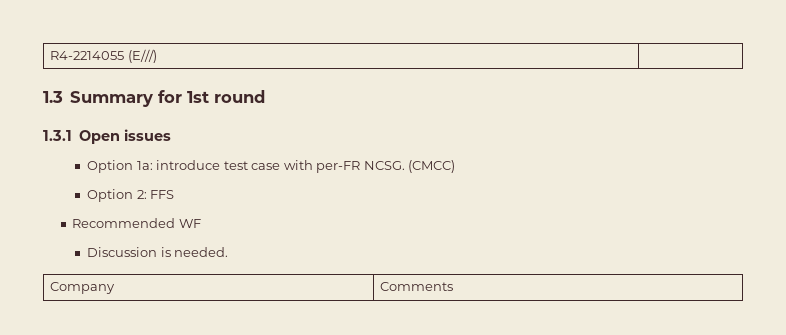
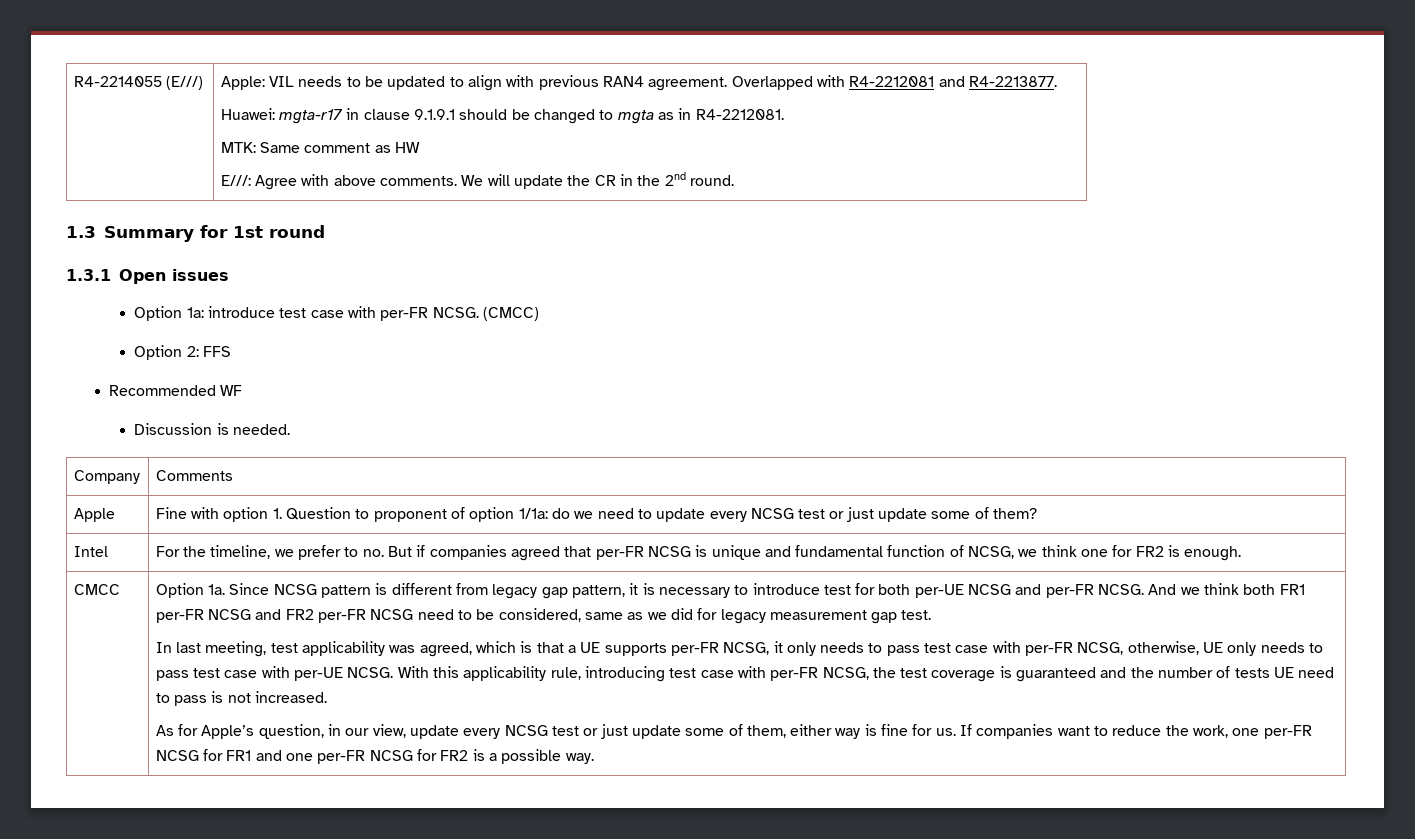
(157, 56) none -> [220,75,1057,91] [220,108,784,124] [220,142,421,153] [220,172,734,190] Apple: VIL needs to be updated to align with previous RAN4 agreement. Overlapped with R4-2212081 and R4-2213877. // Huawei: mgta-r17 in clause 9.1.9.1 should be changed to mgta as in R4-2212081. // MTK: Same comment as HW // E///: Agree with above comments. We will update the CR in the 2nd round.
(454, 286) none -> [73,508,115,522] [155,507,1038,522] [73,546,108,557] [155,545,1242,561] [73,584,120,595] [155,583,1305,599] [155,608,932,624] [155,641,1324,657] [155,666,1335,682] [155,691,328,706] [155,724,1312,739] [155,749,594,764] // Apple | Fine with option 1. Question to proponent of option 1/1a: do we need to update every NCSG test or just update some of them? // Intel | For the timeline, we prefer to no. But if companies agreed that per-FR NCSG is unique and fundamental function of NCSG, we think one for FR2 is enough. // CMCC | Option 1a. Since NCSG pattern is different from legacy gap pattern, it is necessary to introduce test for both per-UE NCSG and per-FR NCSG. And we think both FR1 per-FR NCSG and FR2 per-FR NCSG need to be considered, same as we did for legacy measurement gap test. // In last meeting, test applicability was agreed, which is that a UE supports per-FR NCSG, it only needs to pass test case with per-FR NCSG, otherwise, UE only needs to pass test case with per-UE NCSG. With this applicability rule, introducing test case with per-FR NCSG, the test coverage is guaranteed and the number of tests UE need to pass is not increased. // As for Apple’s question, in our view, update every NCSG test or just update some of them, either way is fine for us. If companies want to reduce the work, one per-FR NCSG for FR1 and one per-FR NCSG for FR2 is a possible way.

